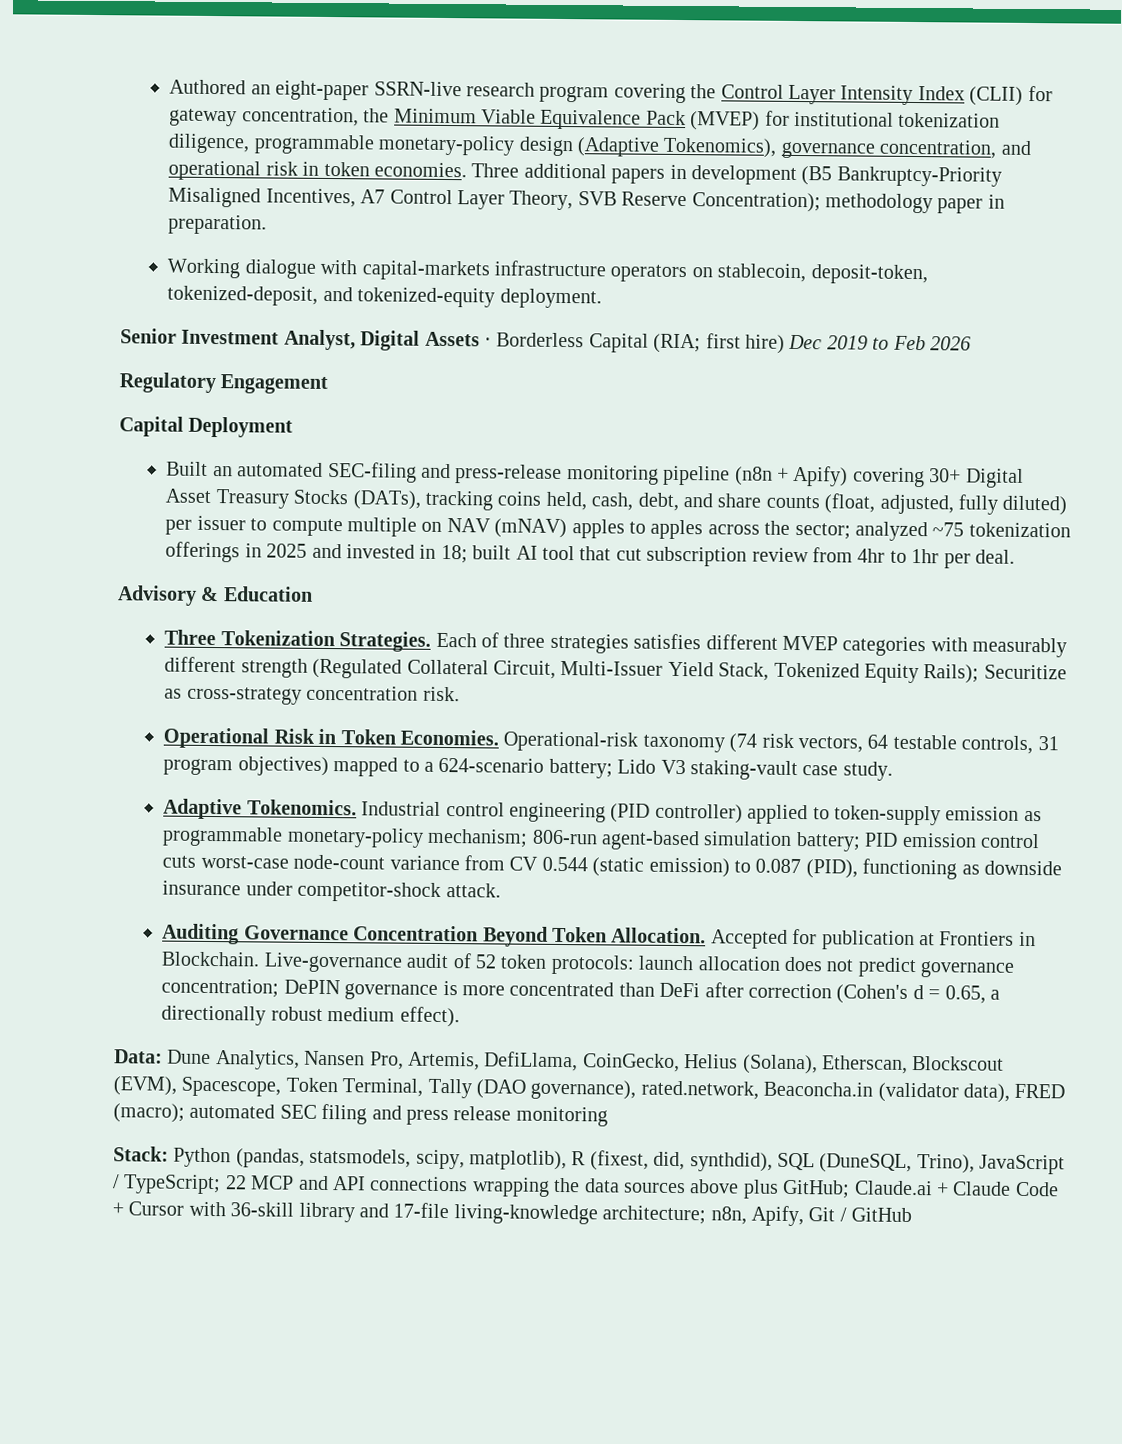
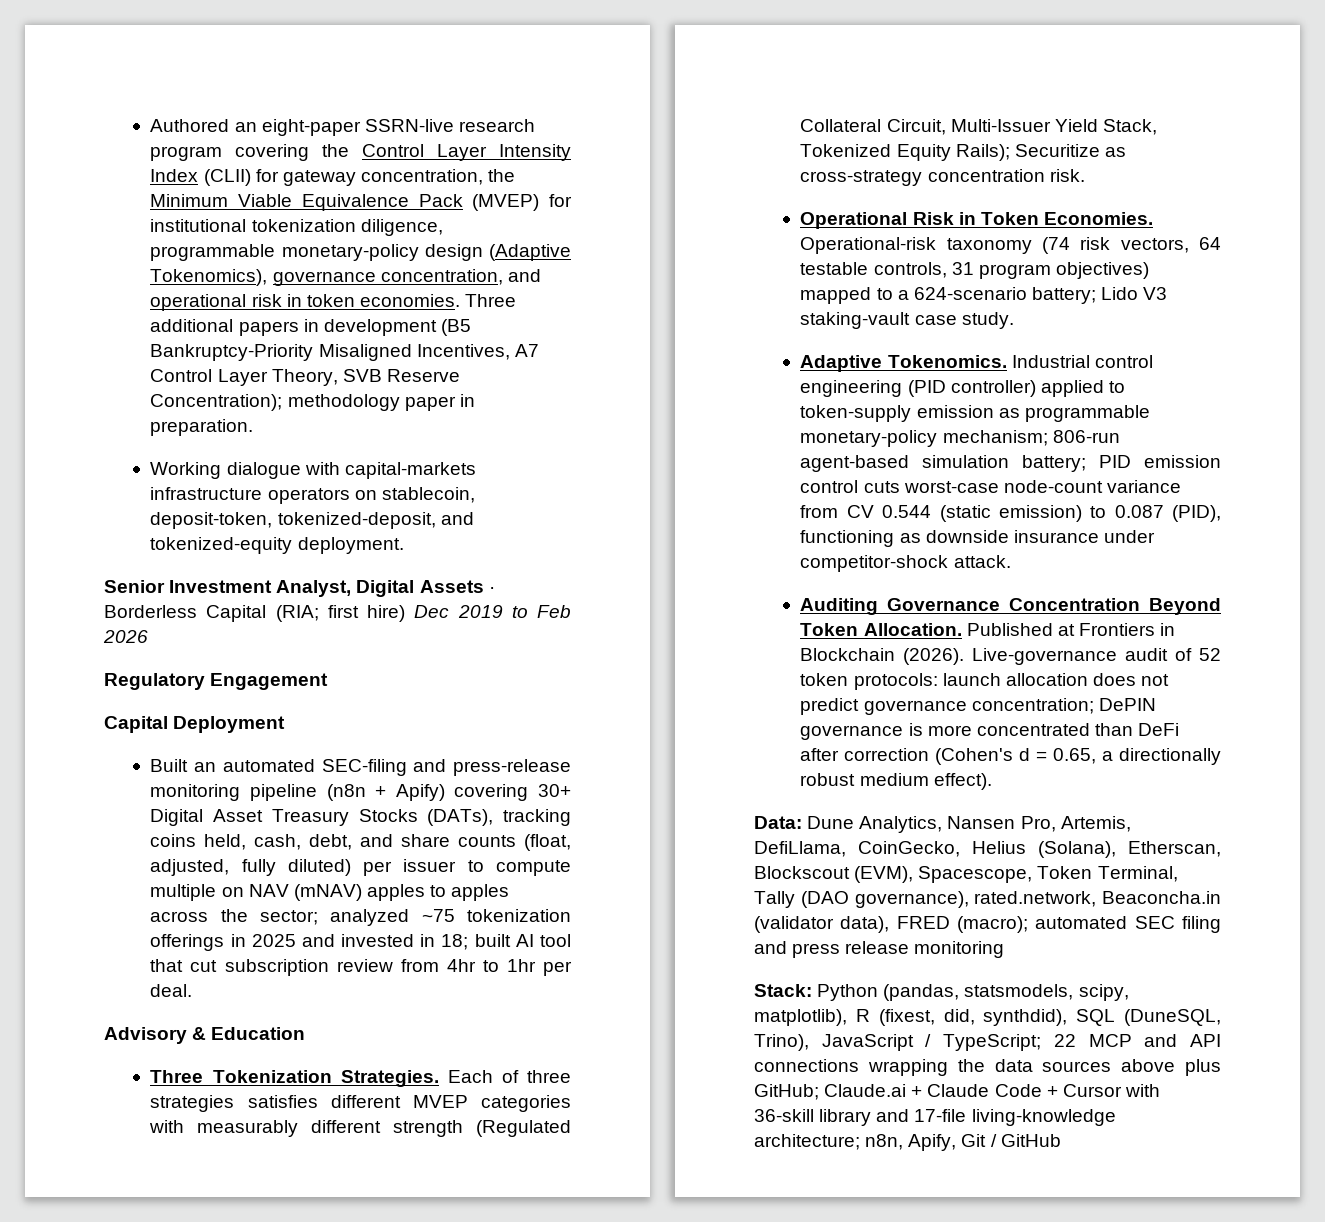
[710,928,915,951] Accepted for publication -> [966,623,1053,636] Published
[161,951,261,967] Blockchain. -> [800,648,965,665] Blockchain (2026).

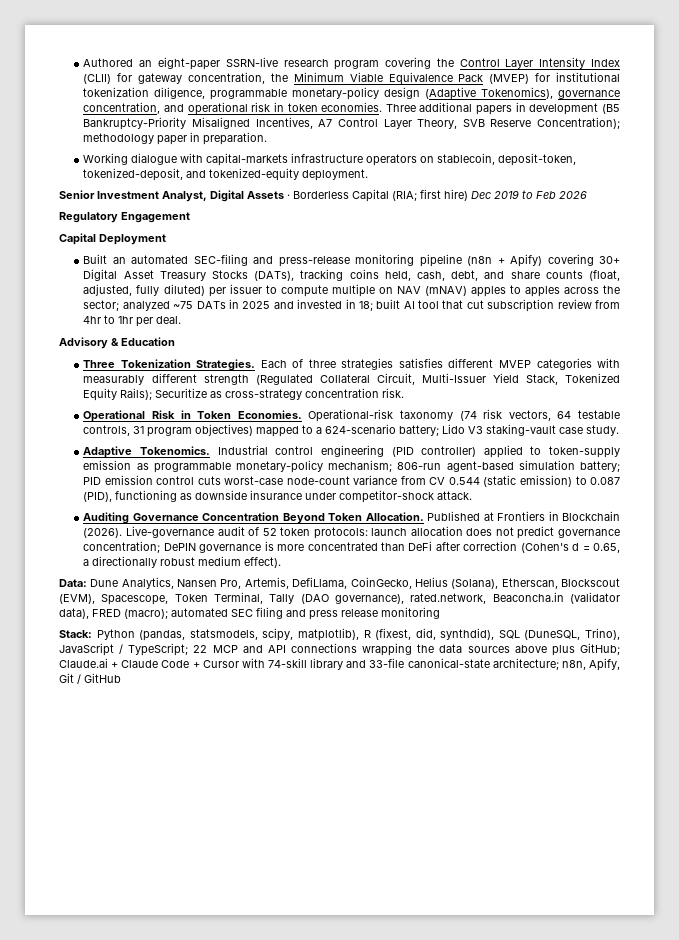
[467,909,571,922] [150,934,225,951] tokenization offerings -> [196,301,226,309] DATs
[754,1109,814,1122] 36-skill -> [268,658,307,668] 74-skill
[914,1109,1116,1126] 17-file living-knowledge -> [369,658,490,668] 33-file canonical-state

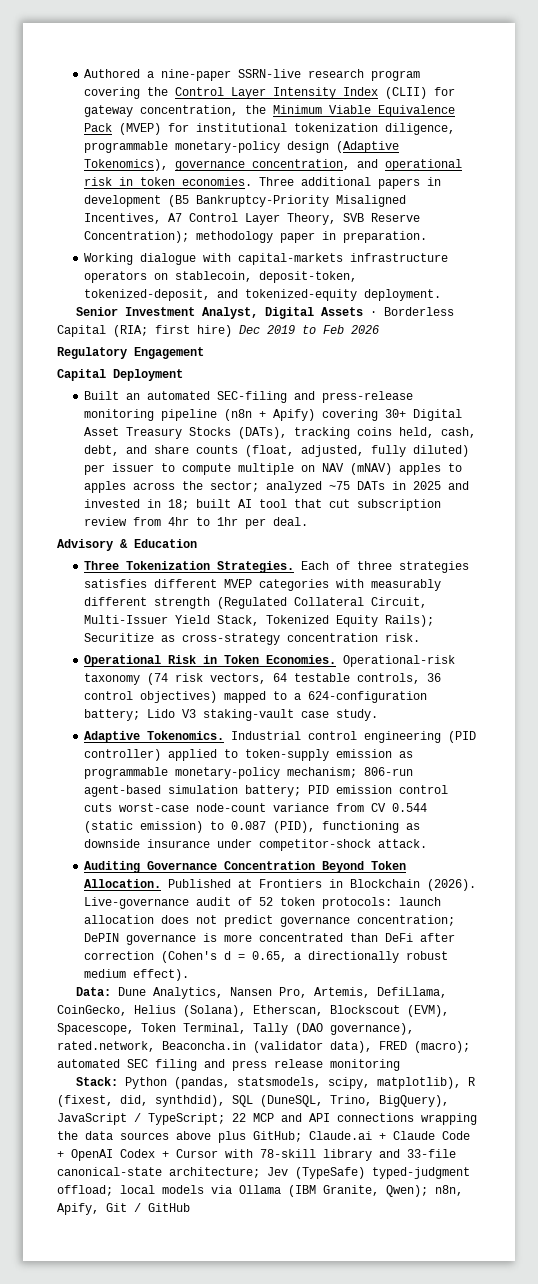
[139,57,220,70] an eight-paper -> [146,69,231,81] a nine-paper
[133,426,193,437] 31 program -> [426,673,441,682] [83,691,133,700] 36 control
[325,424,397,434] 624-scenario -> [307,691,427,703] 624-configuration
[584,628,620,640] Trino), -> [330,1095,449,1107] Trino, BigQuery),
(200, 664) none -> [71,1149,169,1161] OpenAI Codex +
[268,658,307,668] 74-skill -> [260,1149,316,1158] 78-skill
(559, 664) none -> [267,1167,470,1179] [57,1185,428,1197] Jev (TypeSafe) typed-judgment offload; local models via Ollama (IBM Granite, Qwen);

